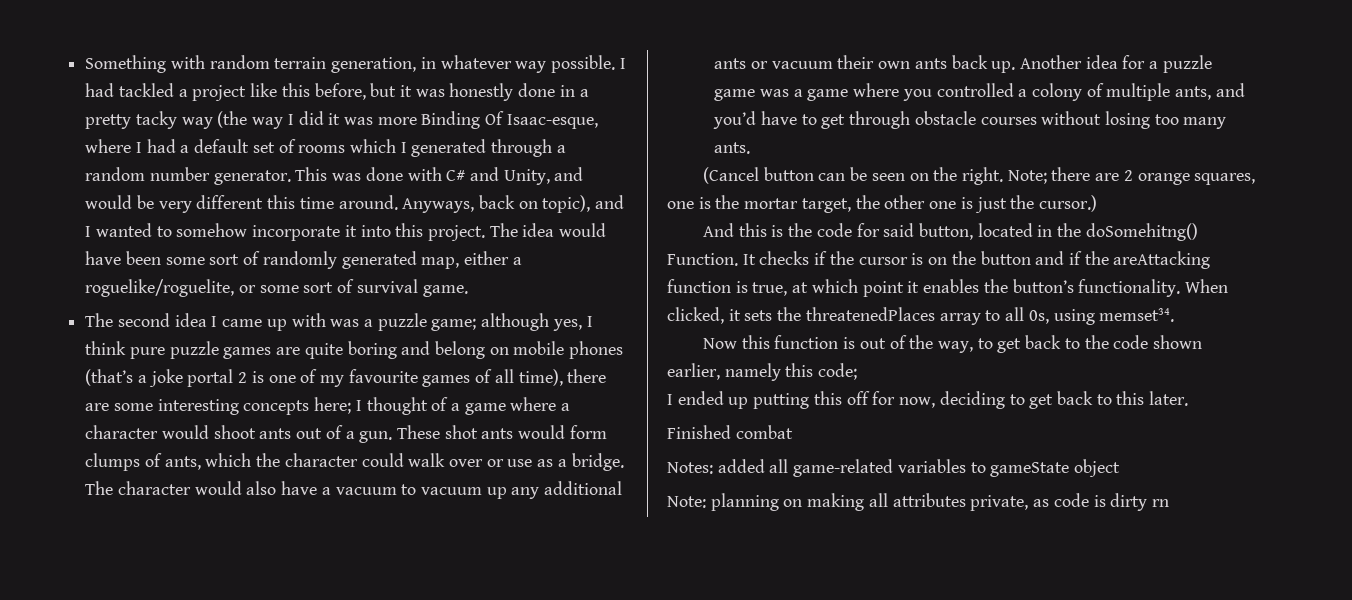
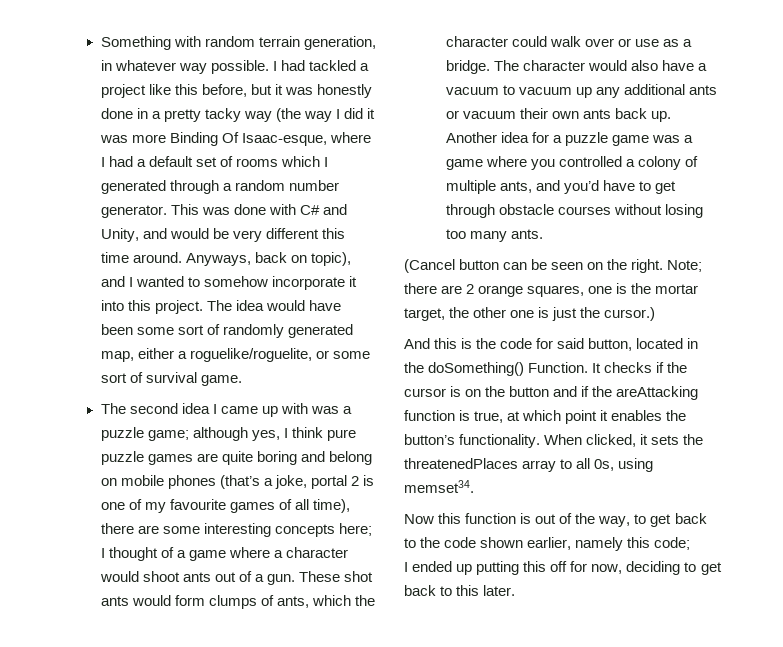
[148,369,183,387] joke -> [275,475,308,489] joke,
[1085,223,1198,241] doSomehitng() -> [428,362,525,376] doSomething()
[667,425,793,439] [667,459,1121,477] [667,493,1169,511] // Finished combat // Notes: added all game-related variables to gameState object // Note: planning on making all attributes private, as code is dirty rn -> (516, 590) none

